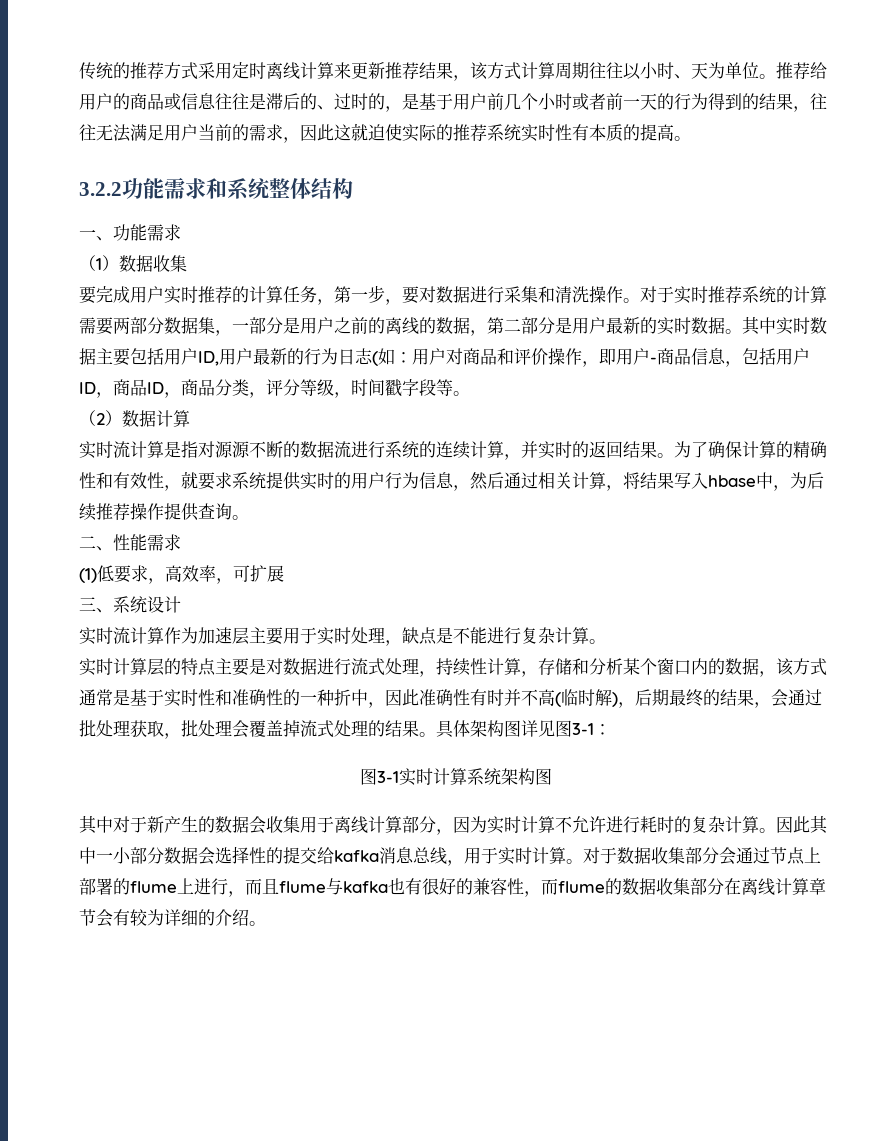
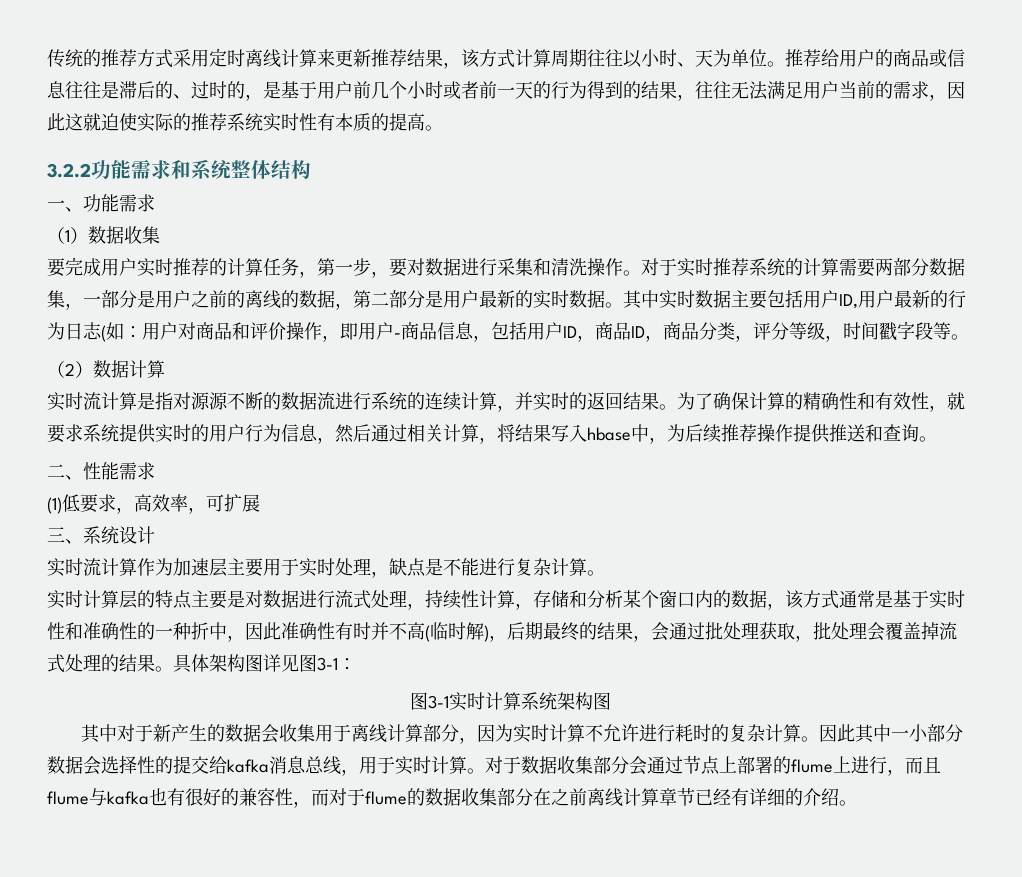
(199, 512) none -> [829,424,883,442] 推送和
(558, 886) none -> [329,788,365,806] 对于
(741, 886) none -> [551,788,587,806] 之前
[96,909,164,927] 会有较为 -> [695,788,749,806] 已经有

